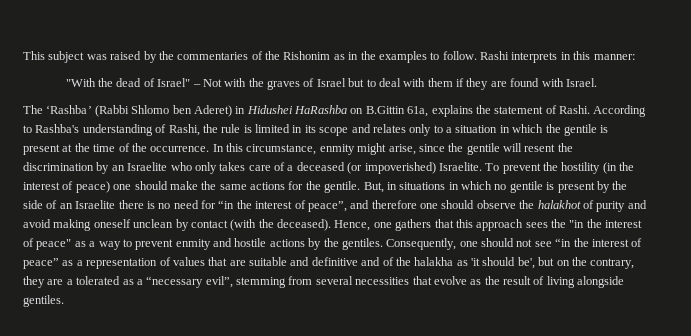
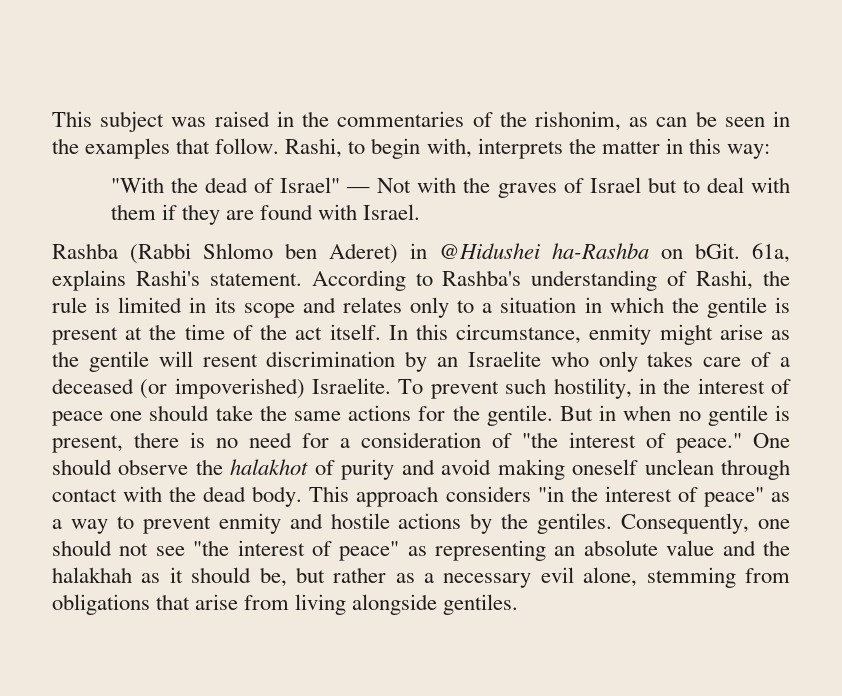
[143,51,157,63] by -> [276,111,294,127] in
[283,51,558,63] Rishonim as in the examples to follow. Rashi interprets -> [534,111,790,131] [52,138,660,159] rishonim, as can be seen in the examples that follow. Rashi, to begin with, interprets the matter
[593,54,635,60] manner: -> [726,144,770,159] way:
[192,84,201,87] – -> [347,187,371,193] —
[23,105,92,114] The ‘Rashba’ -> [52,243,118,259] Rashba
[246,105,590,117] Hidushei HaRashba on B.Gittin 61a, explains the statement of Rashi. -> [439,243,790,263] [52,270,302,291] @Hidushei ha-Rashba on bGit. 61a, explains Rashi's statement.
[150,146,210,152] occurrence. -> [295,324,381,340] act itself.
[388,144,445,155] arise, since -> [719,324,790,340] arise as
[557,143,573,152] the -> (258, 360) none
[543,162,635,174] [23,181,198,193] the hostility (in the interest of peace) one should make -> [505,378,791,399] [52,405,253,426] such hostility, in the interest of peace one should take
[363,181,628,193] [23,200,116,209] But, in situations in which no gentile is present by the side of an Israelite -> [560,405,791,426] [52,435,123,453] But in when no gentile is present,
[218,200,438,212] “in the interest of peace”, and therefore one -> [340,432,790,453] a consideration of "the interest of peace." One
[175,219,566,231] by contact (with the deceased). Hence, one gathers that this approach sees the -> [721,459,790,480] [52,486,531,507] through contact with the dead body. This approach considers
[555,238,643,247] [23,257,635,269] [23,276,545,288] “in the interest of peace” as a representation of values that are suitable and definitive and of the halakha as 'it should be', but on the contrary, they are a tolerated as a “necessary evil”, stemming from several necessities that evolve as the result of -> [193,540,790,561] [52,567,790,588] [52,594,290,615] "the interest of peace" as representing an absolute value and the halakhah as it should be, but rather as a necessary evil alone, stemming from obligations that arise from

